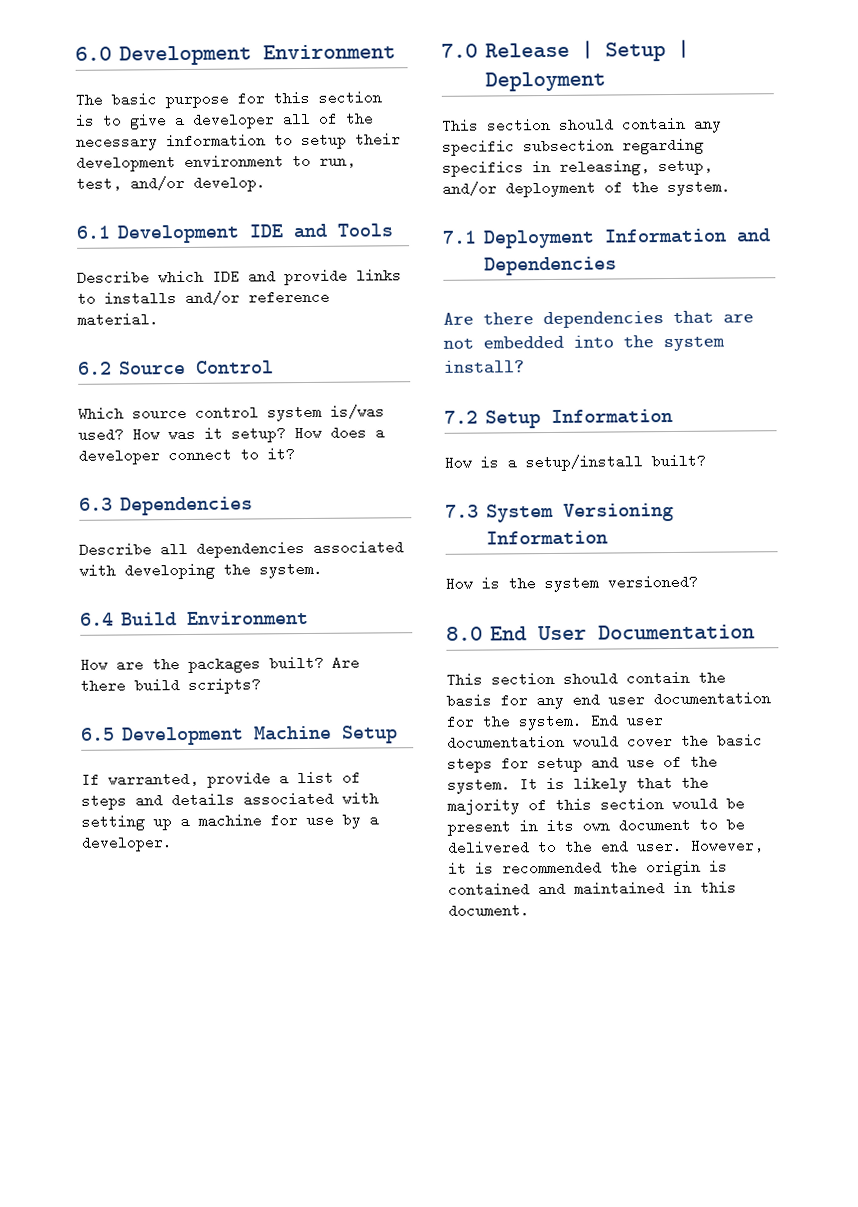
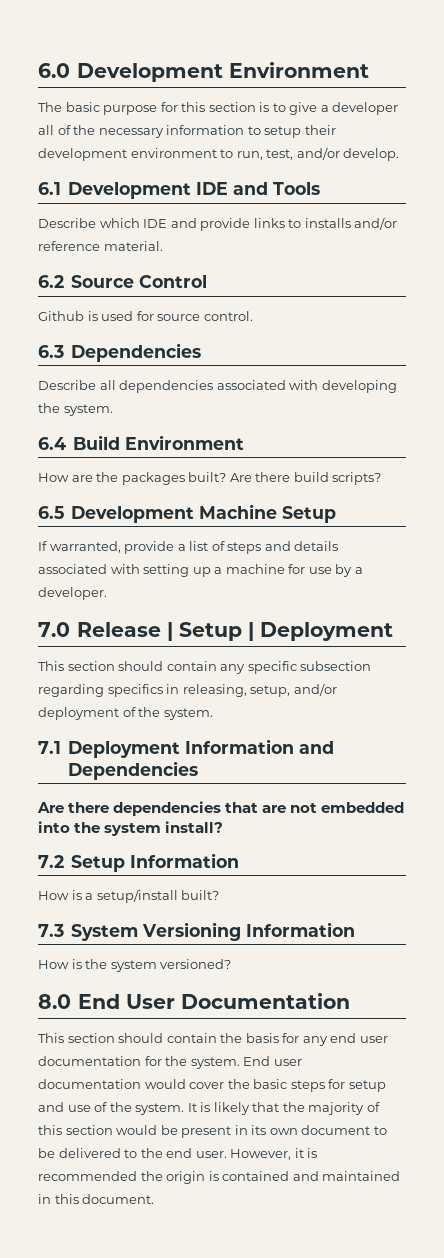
[78,404,385,422] [78,425,385,443] [78,447,295,465] Which source control system is/was used? How was it setup? How does a developer connect to it? -> [38,311,253,321] Github is used for source control.

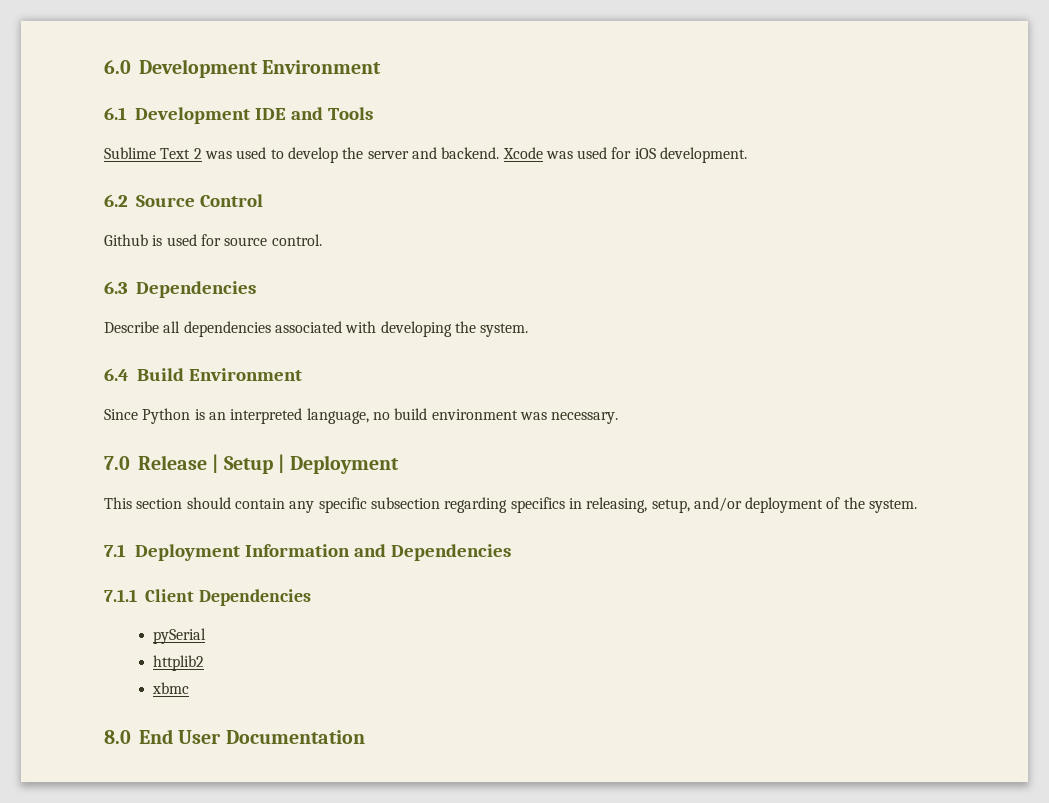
[38,102,399,115] [38,125,336,138] [38,147,400,161] // The basic purpose for this section is to give a developer all of the necessary information to setup their development environment to run, test, and/or develop. -> (382, 67) none
[38,217,398,231] [38,241,163,251] Describe which IDE and provide links to installs and/or reference material. -> [104,147,748,163] Sublime Text 2 was used to develop the server and backend. Xcode was used for iOS development.
[38,472,382,485] [38,504,336,523] [38,541,339,554] [38,564,363,577] [38,587,107,600] How are the packages built? Are there build scripts? // 6.5 Development Machine Setup // If warranted, provide a list of steps and details associated with setting up a machine for use by a developer. -> [104,408,619,424] Since Python is an interpreted language, no build environment was necessary.
[37,801,405,816] [38,821,224,836] [38,853,239,872] [38,889,220,903] [38,922,355,941] [38,959,232,972] [38,993,350,1009] [38,1033,388,1046] [38,1056,302,1069] [38,1079,386,1092] [38,1102,380,1115] [38,1125,387,1138] [38,1148,318,1160] [38,1171,401,1184] [38,1194,155,1204] Are there dependencies that are not embedded into the system install? // 7.2 Setup Information // How is a setup/install built? // 7.3 System Versioning Information // How is the system versioned? // 8.0 End User Documentation // This section should contain the basis for any end user documentation for the system. End user documentation would cover the basic steps for setup and use of the system. It is likely that the majority of this section would be present in its own document to be delivered to the end user. However, it is recommended the origin is contained and maintained in this document. -> [104,589,311,606] [153,628,207,644] [153,655,205,671] [152,682,190,694] [104,729,365,744] 7.1.1 Client Dependencies // pySerial // httplib2 // xbmc // 8.0 End User Documentation

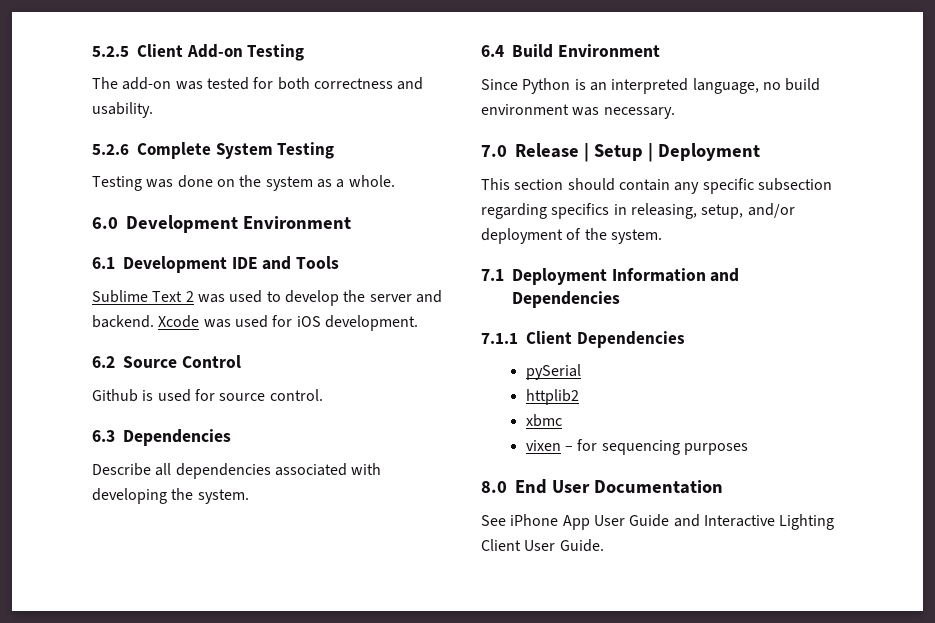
(104, 67) none -> [92,44,305,61] [92,77,424,90] [92,102,153,118] [92,142,335,159] [92,175,395,191] 5.2.5 Client Add-on Testing // The add-on was tested for both correctness and usability. // 5.2.6 Complete System Testing // Testing was done on the system as a whole. //
(190, 688) none -> [525,439,749,455] // vixen – for sequencing purposes
(365, 737) none -> [481,514,835,530] [481,539,604,552] // See iPhone App User Guide and Interactive Lighting Client User Guide.

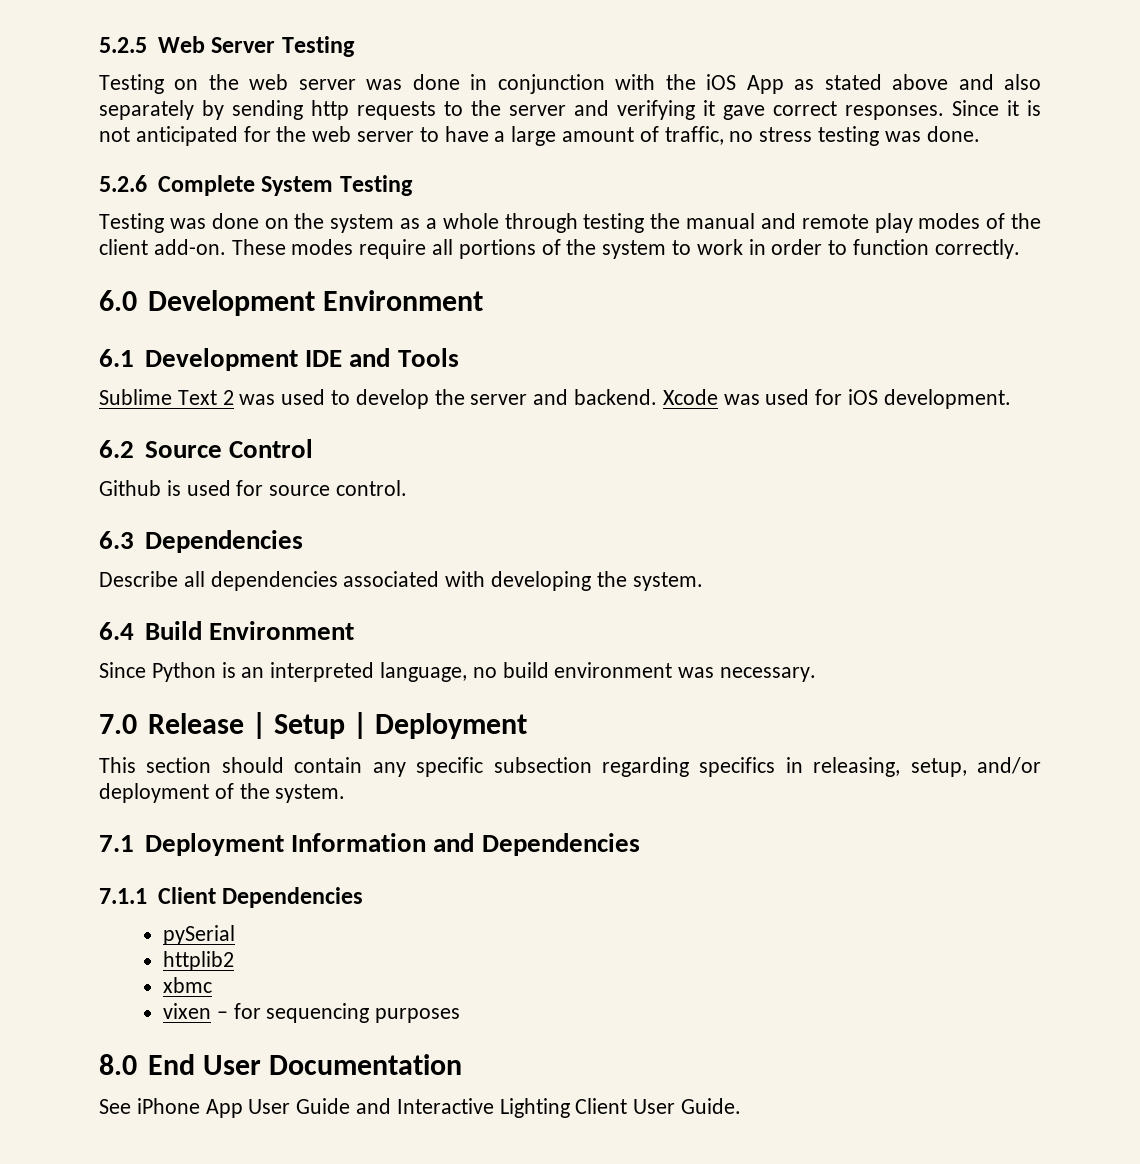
[137,44,305,61] [92,77,424,90] [92,102,153,118] Client Add-on Testing // The add-on was tested for both correctness and usability. -> [157,36,355,57] [99,74,1042,94] [99,100,1041,120] [99,126,980,146] Web Server Testing // Testing on the web server was done in conjunction with the iOS App as stated above and also separately by sending http requests to the server and verifying it gave correct responses. Since it is not anticipated for the web server to have a large amount of traffic, no stress testing was done.
[348,175,395,187] whole. -> [442,213,1042,233] [99,239,1020,259] whole through testing the manual and remote play modes of the client add-on. These modes require all portions of the system to work in order to function correctly.

